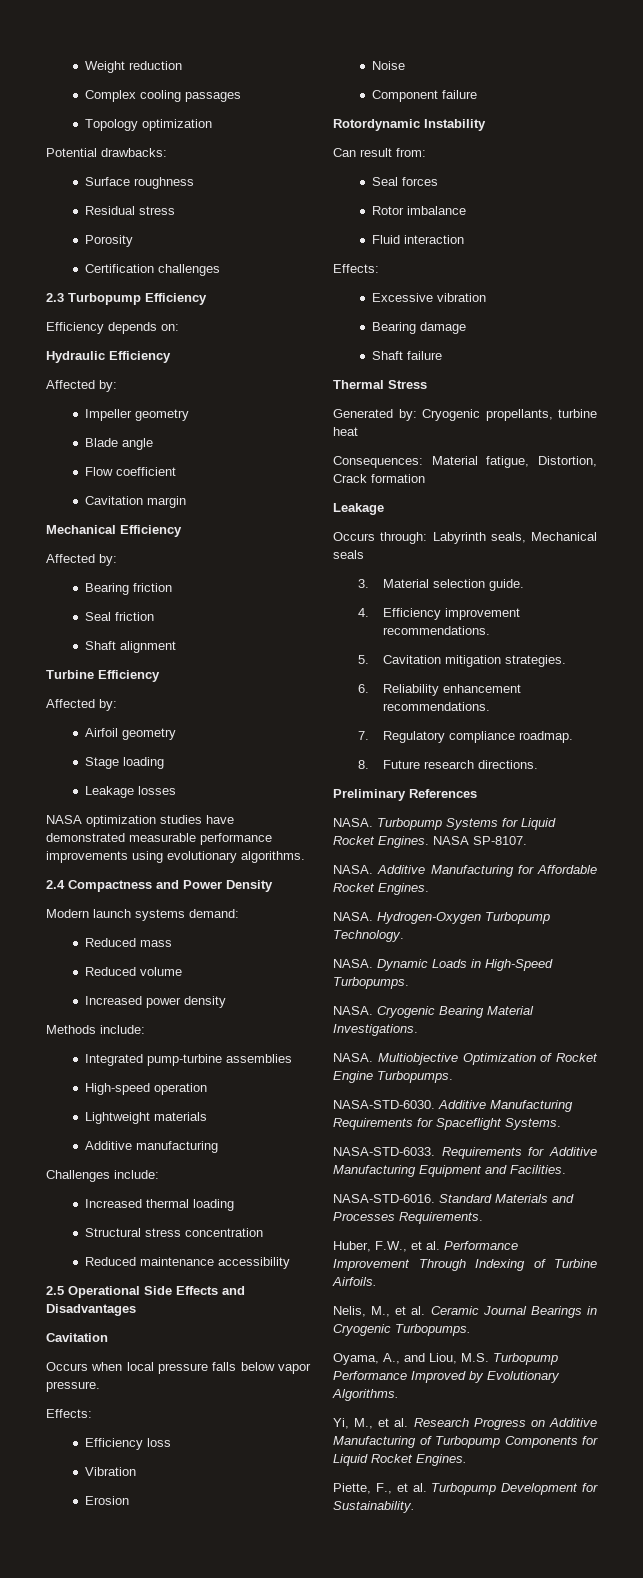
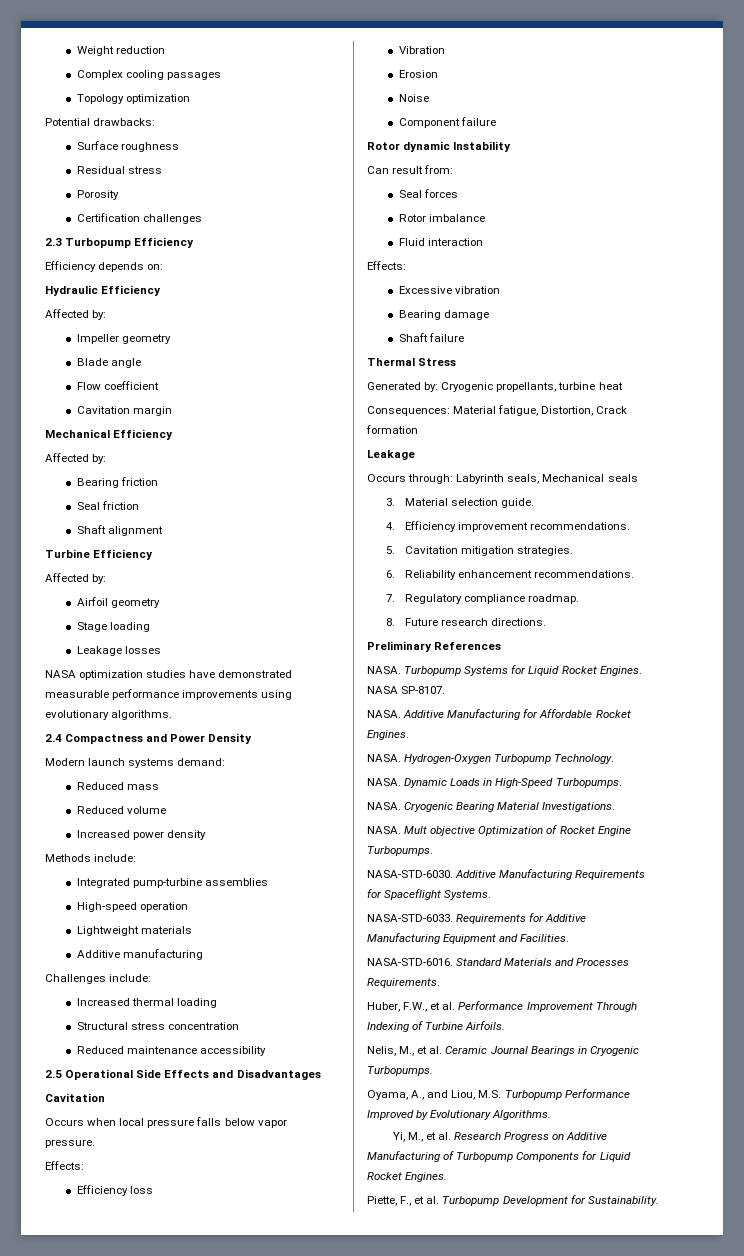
[333,119,420,131] Rotordynamic -> [367,141,451,152] Rotor dynamic
[377,1053,458,1065] Multiobjective -> [404,826,476,836] Mult objective

